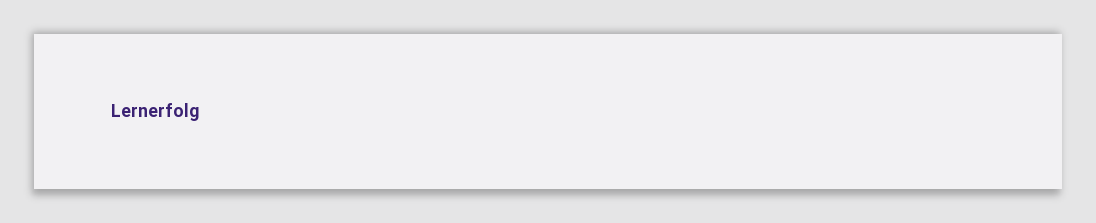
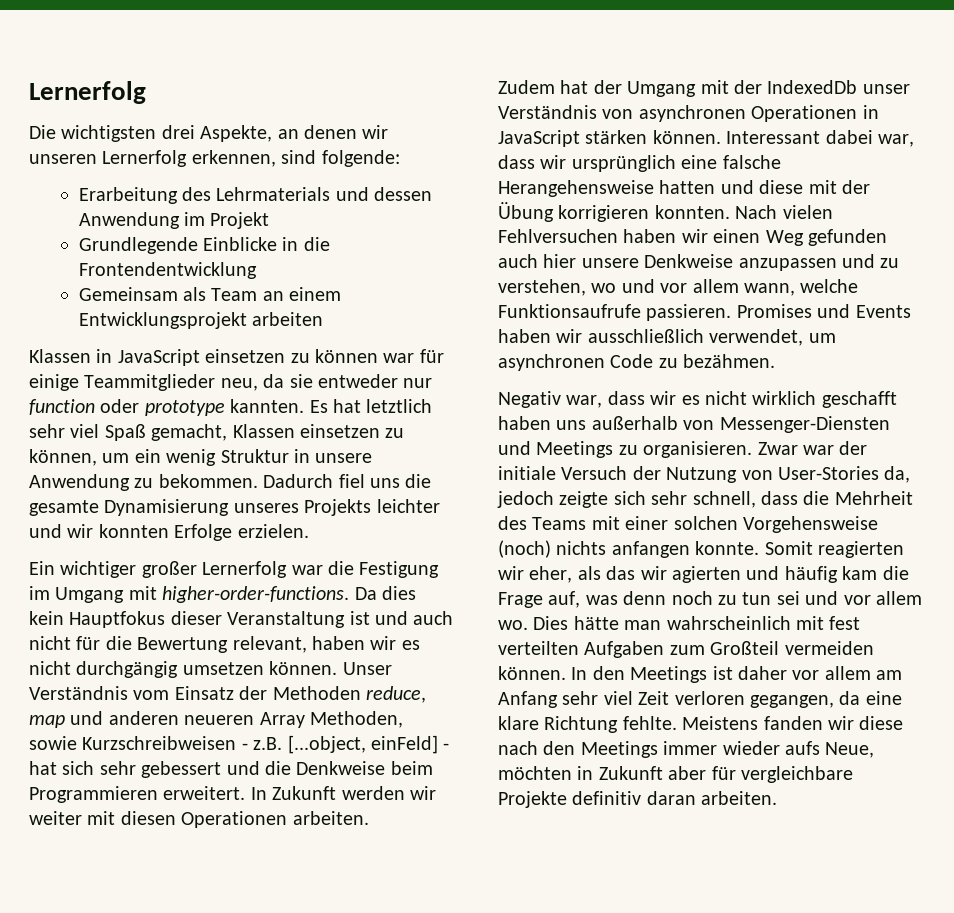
[111,103,199,121] Lernerfolg -> [29,81,146,104] [29,125,389,142] [29,150,400,167] [78,187,433,204] [78,212,270,229] [78,237,330,254] [78,262,257,279] [78,287,342,301] [78,312,324,329] [29,349,444,366] [29,374,433,391] [29,399,433,416] [29,424,405,441] [29,449,373,466] [29,474,432,491] [29,499,440,516] [29,524,309,541] [29,561,440,578] [29,586,416,603] [29,611,454,628] [29,636,420,653] [29,661,392,678] [29,686,426,703] [29,711,403,728] [29,735,450,754] [29,761,433,778] [29,786,436,803] [29,811,369,828] [498,80,910,97] [498,105,879,122] [498,130,914,147] [498,155,781,172] [498,180,870,197] [498,202,833,222] [498,229,887,246] [498,254,900,271] [498,279,859,296] [498,304,911,321] [498,329,836,346] [498,354,776,371] [498,391,897,408] [498,416,890,433] [498,441,868,458] [498,466,911,483] [497,491,913,508] [498,516,878,533] [498,540,904,558] [498,566,909,583] [498,591,922,608] [498,616,861,630] [498,641,874,658] [498,666,903,683] [498,691,902,708] [498,716,904,733] [498,741,875,758] [498,766,853,783] [498,791,778,808] Lernerfolg // Die wichtigsten drei Aspekte, an denen wir unseren Lernerfolg erkennen, sind folgende: // Erarbeitung des Lehrmaterials und dessen Anwendung im Projekt // Grundlegende Einblicke in die Frontendentwicklung // Gemeinsam als Team an einem Entwicklungsprojekt arbeiten // Klassen in JavaScript einsetzen zu können war für einige Teammitglieder neu, da sie entweder nur function oder prototype kannten. Es hat letztlich sehr viel Spaß gemacht, Klassen einsetzen zu können, um ein wenig Struktur in unsere Anwendung zu bekommen. Dadurch fiel uns die gesamte Dynamisierung unseres Projekts leichter und wir konnten Erfolge erzielen. // Ein wichtiger großer Lernerfolg war die Festigung im Umgang mit higher-order-functions. Da dies kein Hauptfokus dieser Veranstaltung ist und auch nicht für die Bewertung relevant, haben wir es nicht durchgängig umsetzen können. Unser Verständnis vom Einsatz der Methoden reduce, map und anderen neueren Array Methoden, sowie Kurzschreibweisen - z.B. [...object, einFeld] - hat sich sehr gebessert und die Denkweise beim Programmieren erweitert. In Zukunft werden wir weiter mit diesen Operationen arbeiten. // Zudem hat der Umgang mit der IndexedDb unser Verständnis von asynchronen Operationen in JavaScript stärken können. Interessant dabei war, dass wir ursprünglich eine falsche Herangehensweise hatten und diese mit der Übung korrigieren konnten. Nach vielen Fehlversuchen haben wir einen Weg gefunden auch hier unsere Denkweise anzupassen und zu verstehen, wo und vor allem wann, welche Funktionsaufrufe passieren. Promises und Events haben wir ausschließlich verwendet, um asynchronen Code zu bezähmen. // Negativ war, dass wir es nicht wirklich geschafft haben uns außerhalb von Messenger-Diensten und Meetings zu organisieren. Zwar war der initiale Versuch der Nutzung von User-Stories da, jedoch zeigte sich sehr schnell, dass die Mehrheit des Teams mit einer solchen Vorgehensweise (noch) nichts anfangen konnte. Somit reagierten wir eher, als das wir agierten und häufig kam die Frage auf, was denn noch zu tun sei und vor allem wo. Dies hätte man wahrscheinlich mit fest verteilten Aufgaben zum Großteil vermeiden können. In den Meetings ist daher vor allem am Anfang sehr viel Zeit verloren gegangen, da eine klare Richtung fehlte. Meistens fanden wir diese nach den Meetings immer wieder aufs Neue, möchten in Zukunft aber für vergleichbare Projekte definitiv daran arbeiten.

